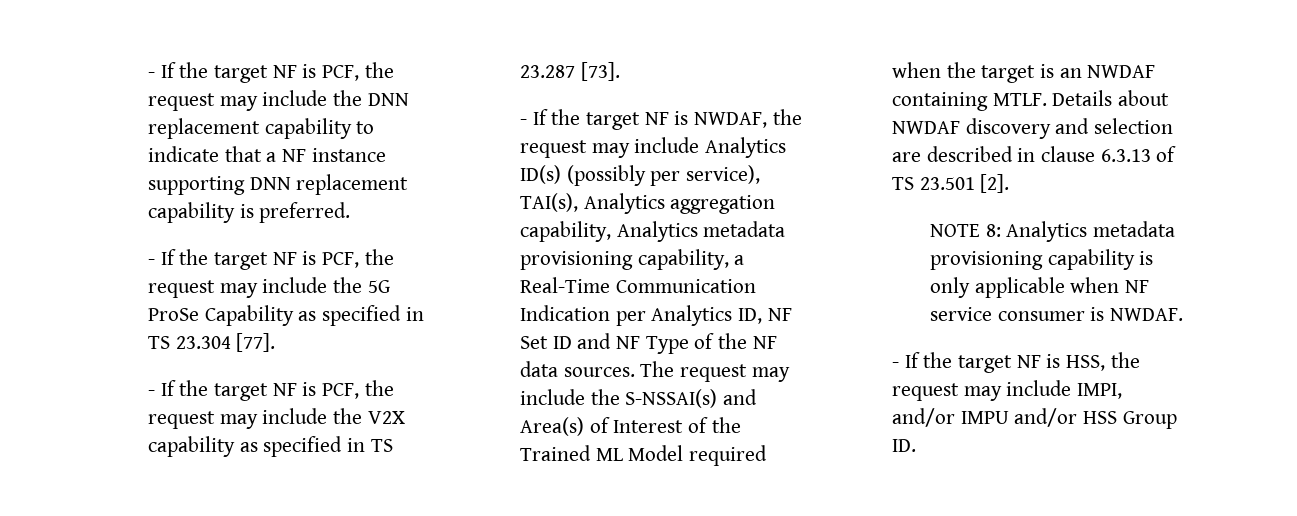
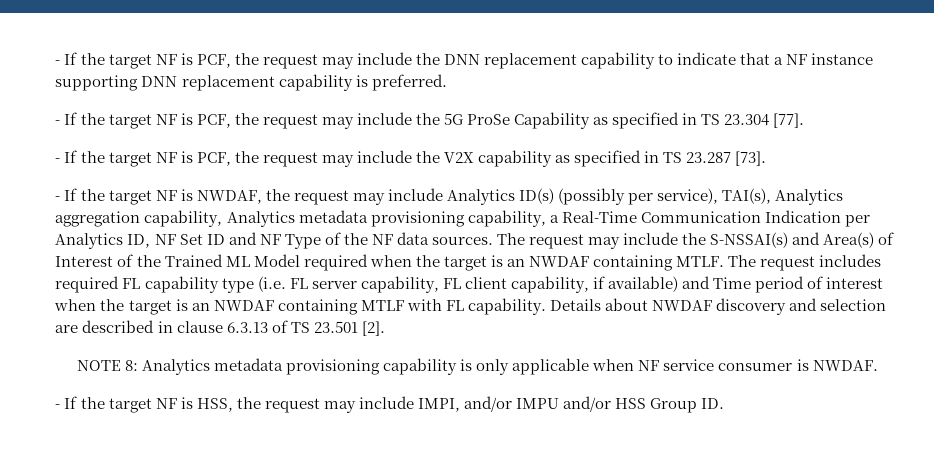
(1047, 99) none -> [728,254,882,271] [55,276,884,293] [54,298,546,315] The request includes required FL capability type (i.e. FL server capability, FL client capability, if available) and Time period of interest when the target is an NWDAF containing MTLF with FL capability.

